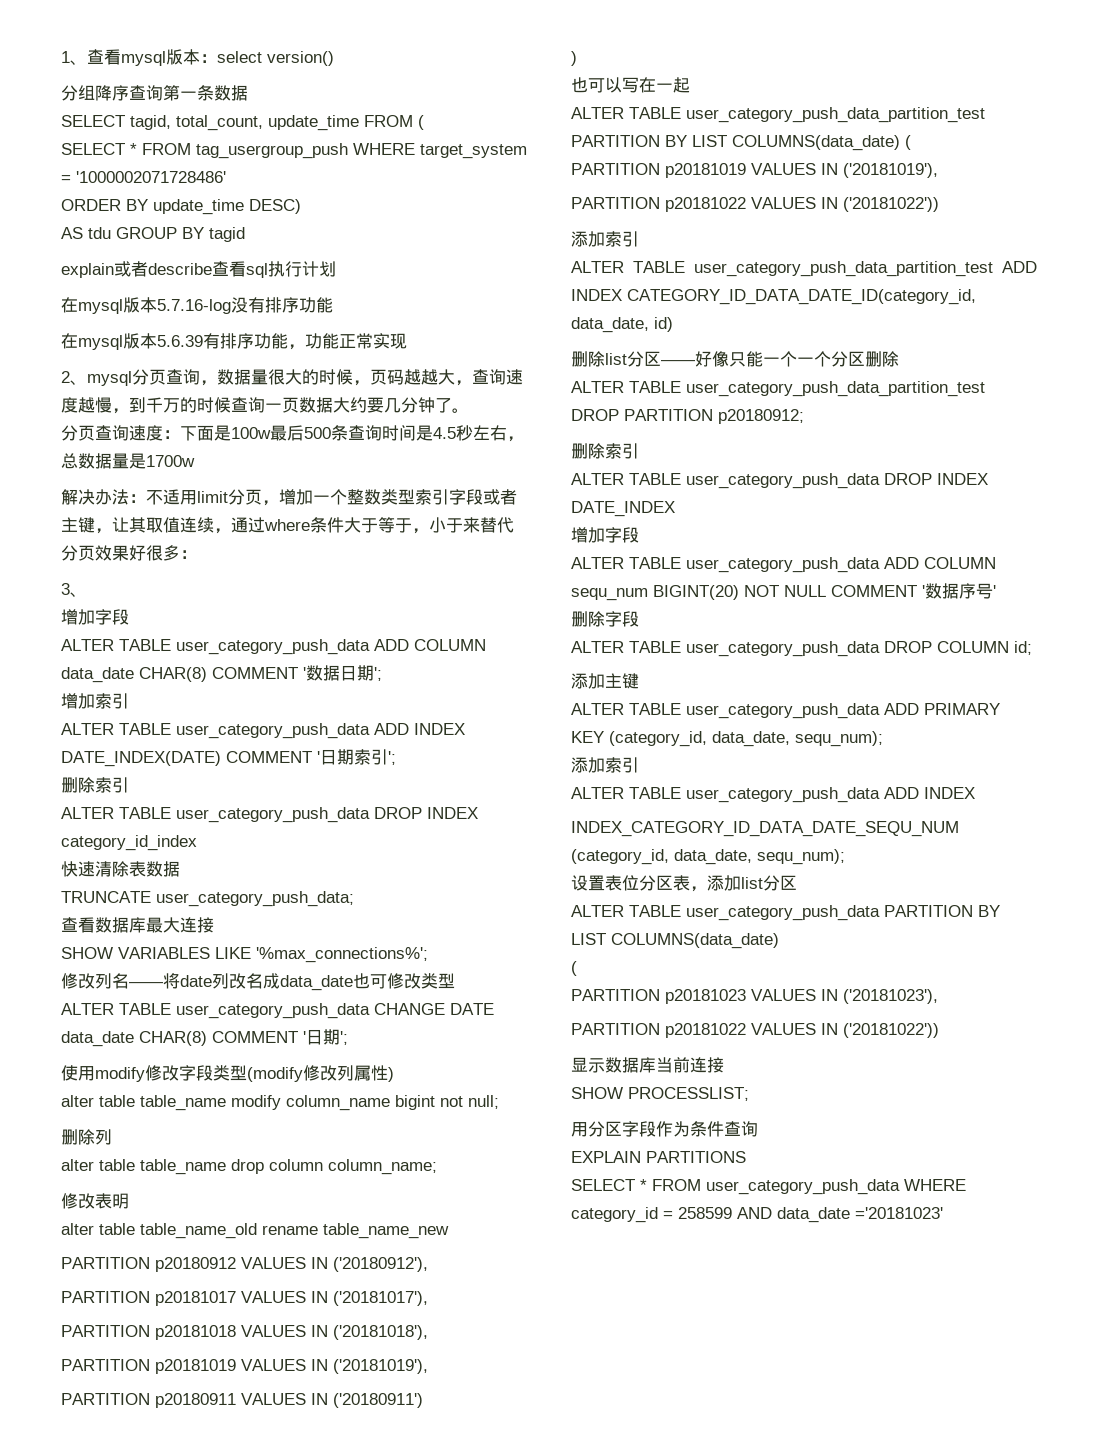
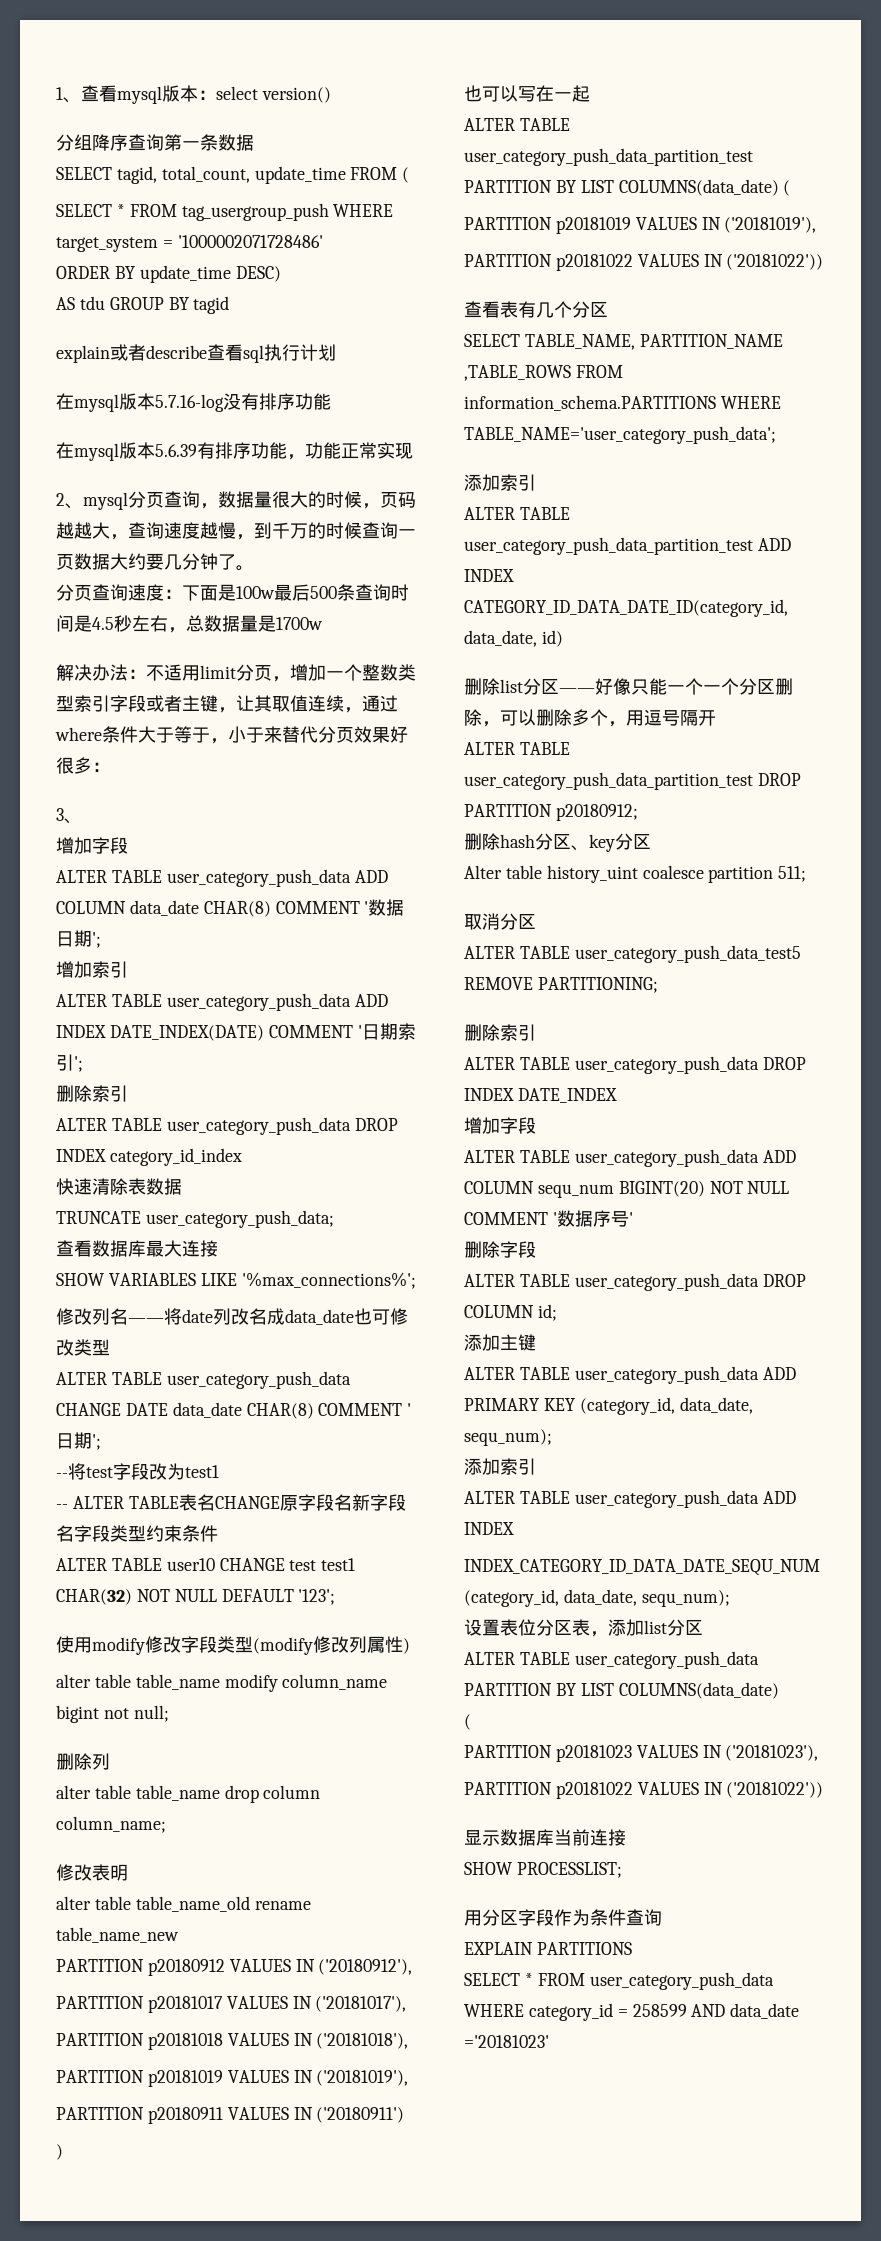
(348, 1038) none -> [56,1463,219,1480] [56,1494,406,1511] [56,1525,218,1542] [56,1558,356,1571] [56,1589,336,1605] // --将test字段改为test1 // -- ALTER TABLE表名CHANGE原字段名新字段名字段类型约束条件 // ALTER TABLE user10 CHANGE test test1 CHAR(32) NOT NULL DEFAULT '123';
(939, 204) none -> [464,301,608,318] [464,334,783,350] [464,365,623,381] [464,395,781,411] [464,426,776,444] // 查看表有几个分区 // SELECT TABLE_NAME, PARTITION_NAME ,TABLE_ROWS FROM information_schema.PARTITIONS WHERE TABLE_NAME='user_category_push_data';
(899, 359) none -> [482,709,716,727] ，可以删除多个，用逗号隔开
(804, 416) none -> [464,833,651,852] [464,865,807,883] [464,913,536,930] [464,945,801,963] [464,977,658,993] // 删除hash分区、key分区 // Alter table history_uint coalesce partition 511; // 取消分区 // ALTER TABLE user_category_push_data_test5 REMOVE PARTITIONING;

